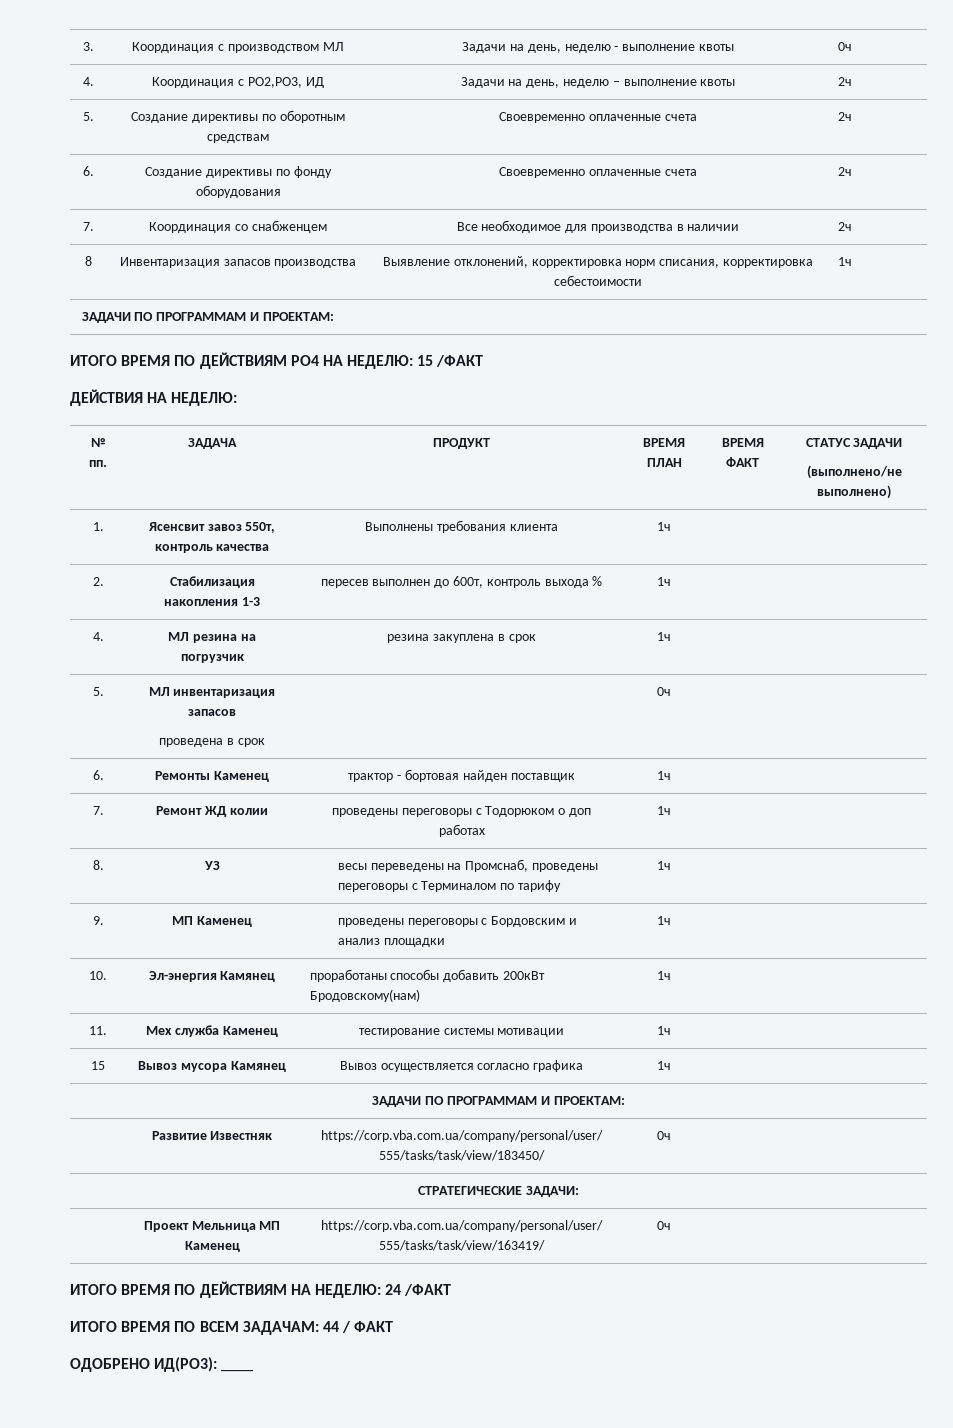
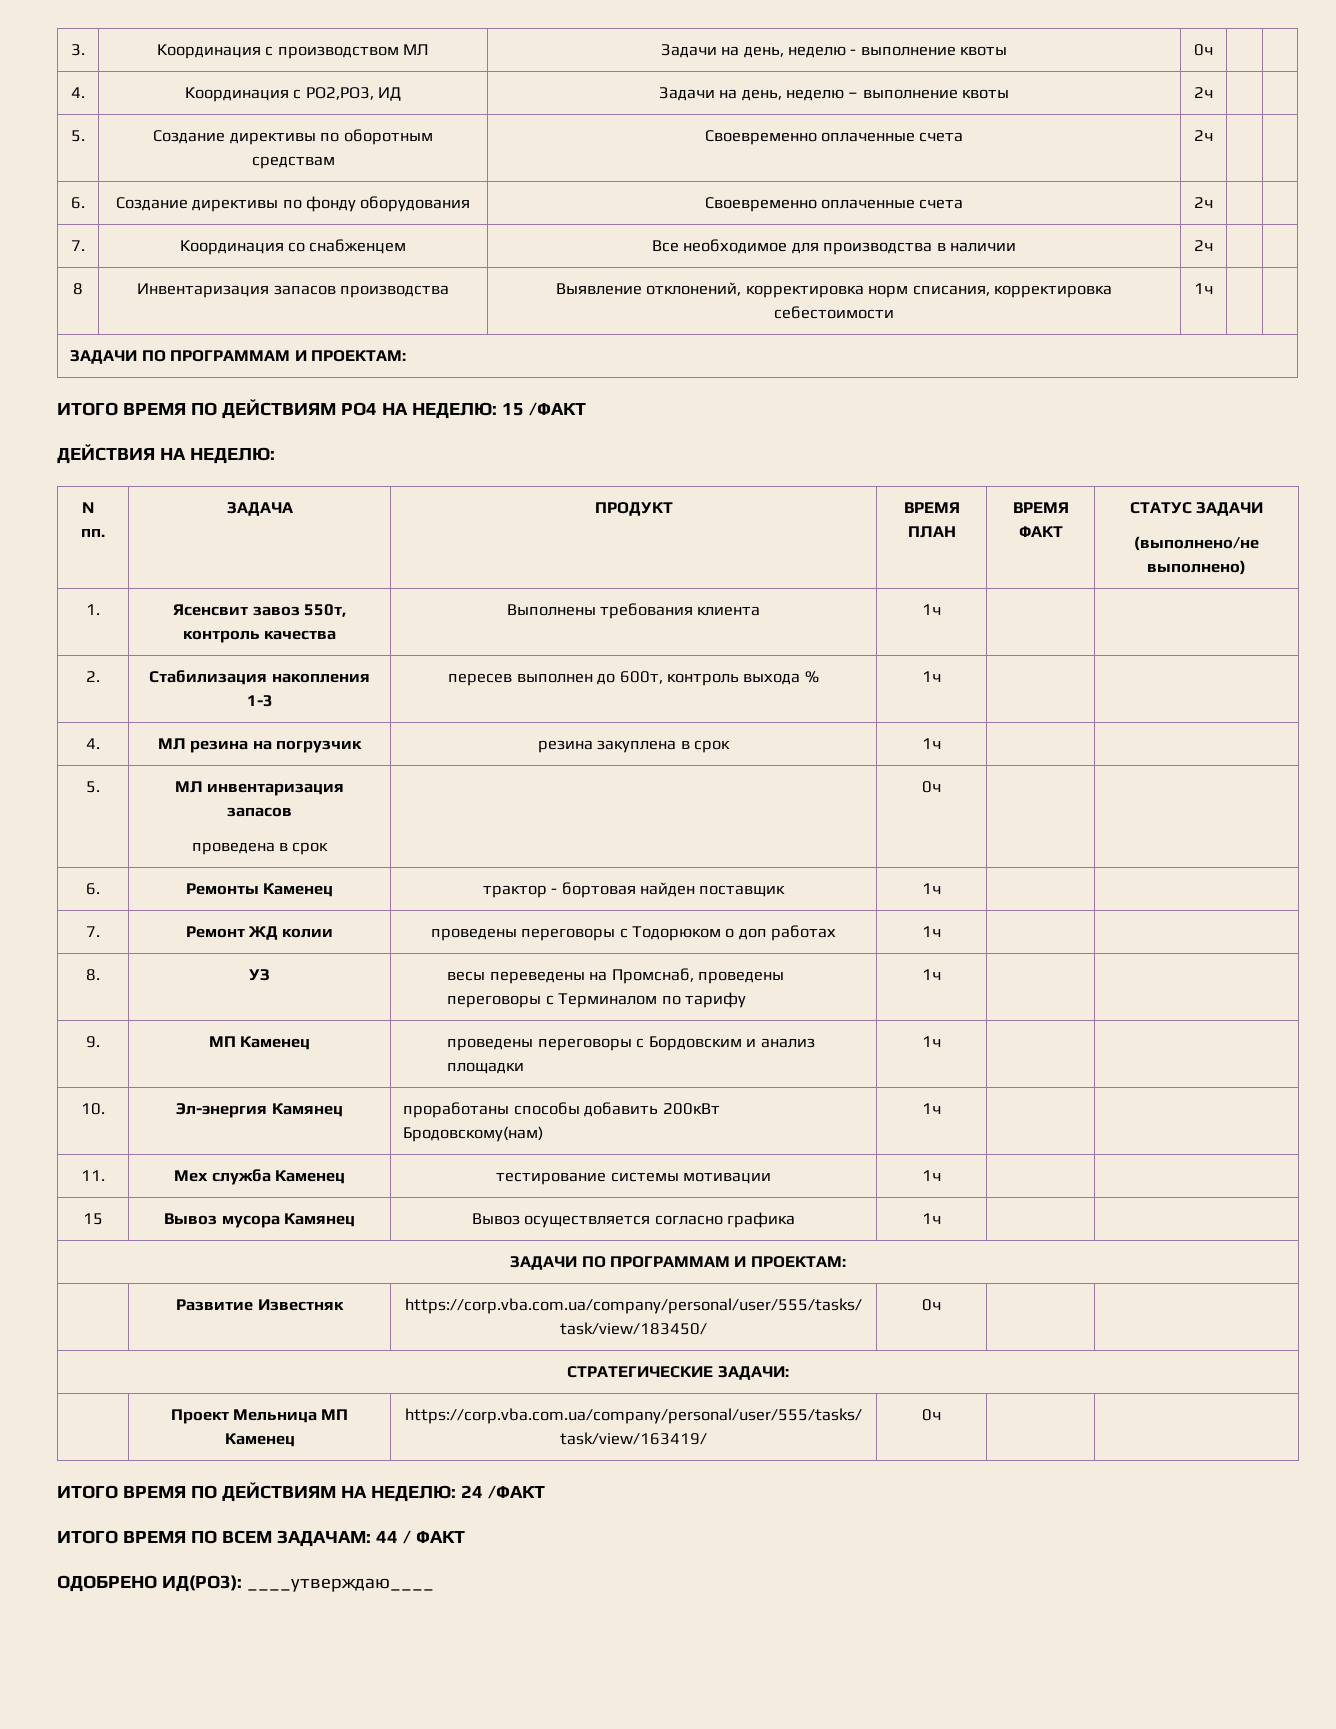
[221,1369,254,1372] ____ -> [246,1578,434,1592] ____утверждаю____

